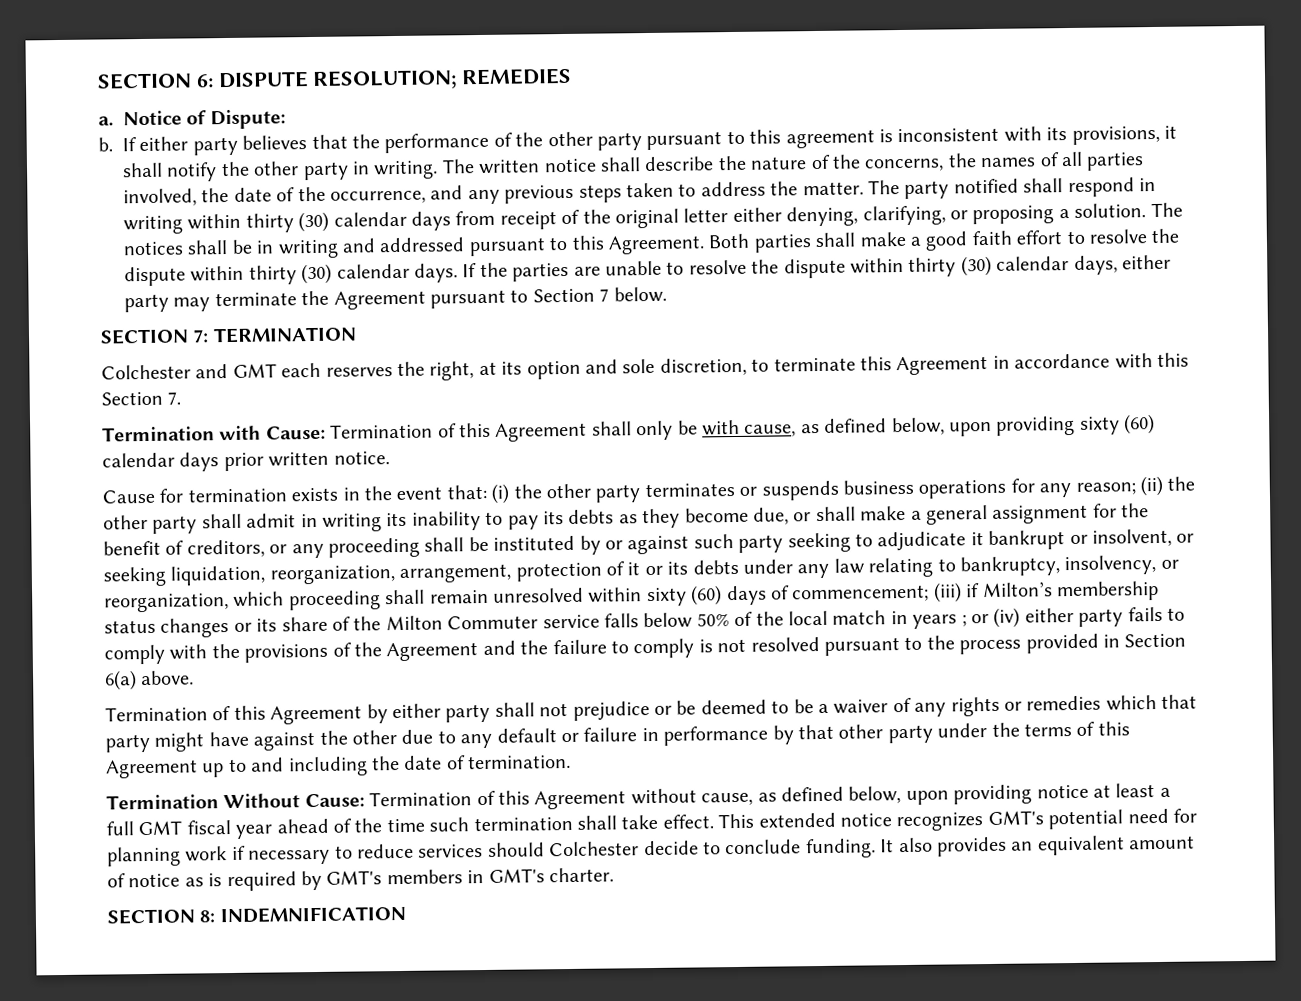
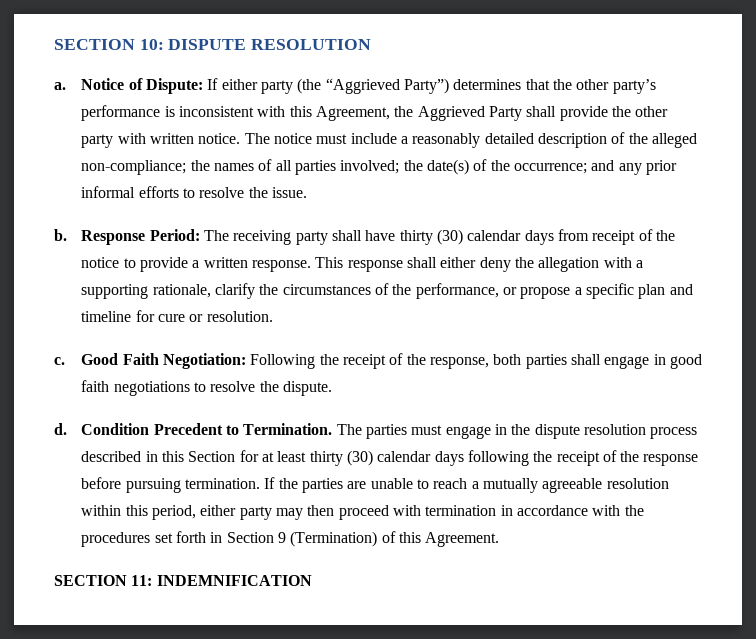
[97,67,573,90] SECTION 6: DISPUTE RESOLUTION; REMEDIES -> [54,39,372,50] SECTION 10: DISPUTE RESOLUTION
[98,137,113,152] // b. -> (203, 86) none
[242,125,1177,154] [122,154,945,182] believes that the performance of the other party pursuant to this agreement is inconsistent with its provisions, it shall notify the other party in writing. The written notice shall describe the nature of the concerns, -> [297,78,656,94] [81,105,669,121] [81,132,697,148] [81,160,187,175] (the “Aggrieved Party”) determines that the other party’s performance is inconsistent with this Agreement, the Aggrieved Party shall provide the other party with written notice. The notice must include a reasonably detailed description of the alleged non-compliance;
[123,186,426,207] involved, the date of the occurrence, -> [340,159,587,175] involved; the date(s) of the occurrence;
[504,177,1156,204] [123,213,242,235] previous steps taken to address the matter. The party notified shall respond in writing within -> [645,160,677,175] [81,186,307,198] [54,229,396,245] prior informal efforts to resolve the issue. // b. Response Period: The receiving party shall have
[614,202,1183,229] [123,231,921,259] original letter either denying, clarifying, or proposing a solution. The notices shall be in writing and addressed pursuant to this Agreement. Both parties shall make a -> [81,257,643,272] [81,283,693,299] [81,310,273,322] [54,353,666,369] notice to provide a written response. This response shall either deny the allegation with a supporting rationale, clarify the circumstances of the performance, or propose a specific plan and timeline for cure or resolution. // c. Good Faith Negotiation: Following the receipt of the response, both parties shall engage in
[1016,228,1180,245] [124,263,458,287] effort to resolve the dispute within thirty (30) calendar days. -> [113,381,332,396] [54,423,698,439] [81,450,699,466] [81,477,260,493] negotiations to resolve the dispute. // d. Condition Precedent to Termination. The parties must engage in the dispute resolution process described in this Section for at least thirty (30) calendar days following the receipt of the response before pursuing termination.
[688,254,1171,279] [124,286,667,313] [100,326,357,345] [101,352,1189,381] [101,391,182,406] [102,414,1156,442] [102,451,390,472] [102,475,1196,504] [103,503,1150,534] [103,528,1195,559] [103,554,1179,587] [104,580,1159,613] [104,606,1185,638] [104,633,1187,665] [104,670,195,691] [105,694,1198,725] [105,721,1130,753] [106,754,572,779] [106,783,1171,810] [106,808,1197,839] [107,835,1196,867] [107,867,614,892] [107,908,216,925] resolve the dispute within thirty (30) calendar days, either party may terminate the Agreement pursuant to Section 7 below. // SECTION 7: TERMINATION // Colchester and GMT each reserves the right, at its option and sole discretion, to terminate this Agreement in accordance with this Section 7. // Termination with Cause: Termination of this Agreement shall only be with cause, as defined below, upon providing sixty (60) calendar days prior written notice. // Cause for termination exists in the event that: (i) the other party terminates or suspends business operations for any reason; (ii) the other party shall admit in writing its inability to pay its debts as they become due, or shall make a general assignment for the benefit of creditors, or any proceeding shall be instituted by or against such party seeking to adjudicate it bankrupt or insolvent, or seeking liquidation, reorganization, arrangement, protection of it or its debts under any law relating to bankruptcy, insolvency, or reorganization, which proceeding shall remain unresolved within sixty (60) days of commencement; (iii) if Milton’s membership status changes or its share of the Milton Commuter service falls below 50% of the local match in years ; or (iv) either party fails to comply with the provisions of the Agreement and the failure to comply is not resolved pursuant to the process provided in Section 6(a) above. // Termination of this Agreement by either party shall not prejudice or be deemed to be a waiver of any rights or remedies which that party might have against the other due to any default or failure in performance by that other party under the terms of this Agreement up to and including the date of termination. // Termination Without Cause: Termination of this Agreement without cause, as defined below, upon providing notice at least a full GMT fiscal year ahead of the time such termination shall take effect. This extended notice recognizes GMT's potential need for planning work if necessary to reduce services should Colchester decide to conclude funding. It also provides an equivalent amount of notice as is required by GMT's members in GMT's charter. // SECTION 8: -> [433,478,669,493] [81,505,644,520] [81,531,500,547] [54,575,153,586] reach a mutually agreeable resolution within this period, either party may then proceed with termination in accordance with the procedures set forth in Section 9 (Termination) of this Agreement. // SECTION 11:

